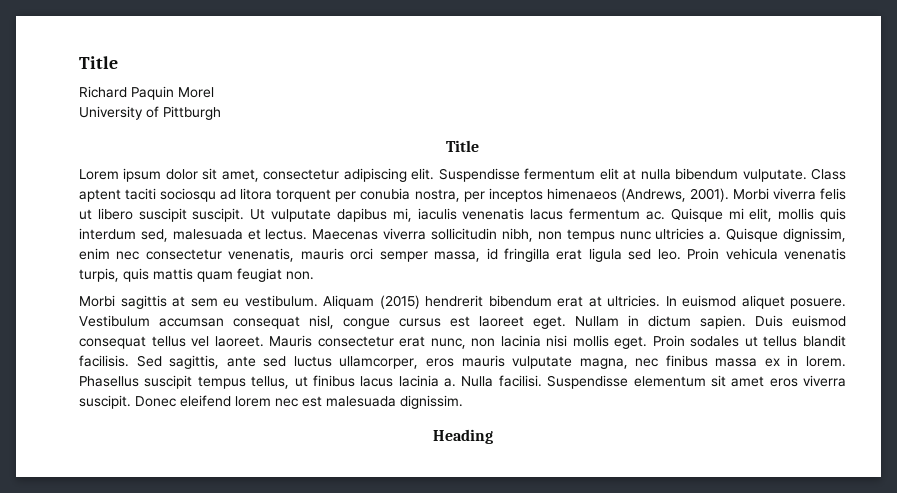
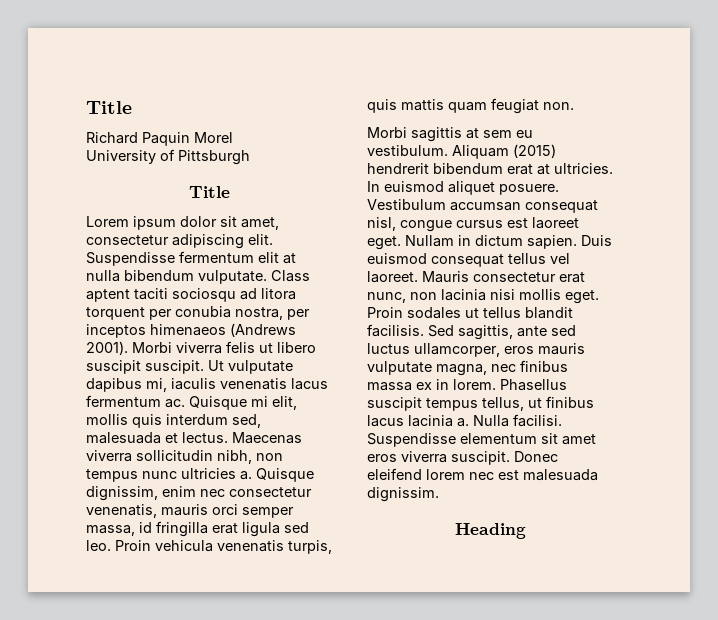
[163,106,221,120] Pittburgh -> [178,150,250,165] Pittsburgh
[620,188,686,202] (Andrews, -> [230,323,296,337] (Andrews

